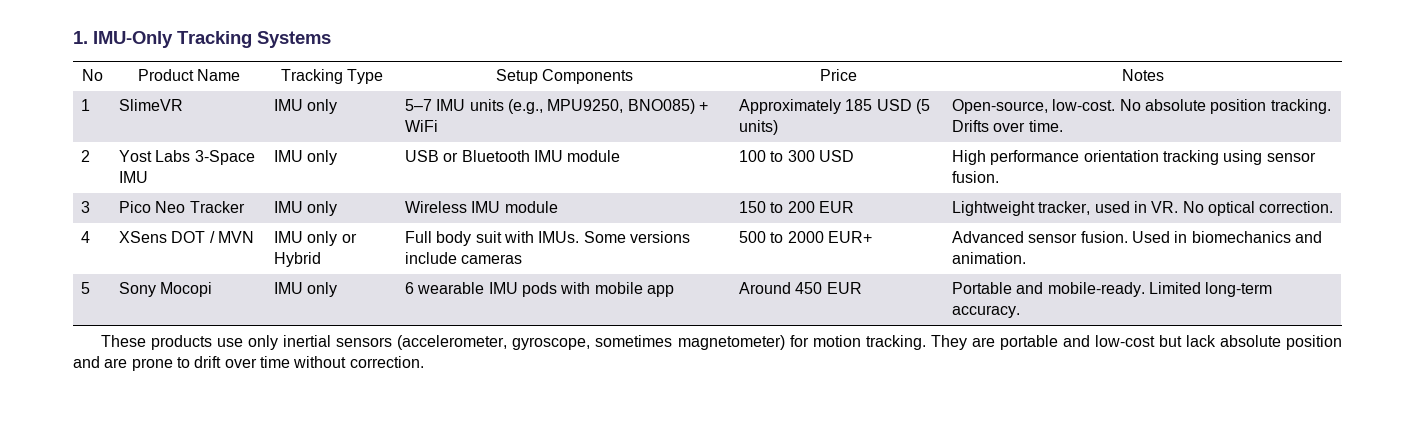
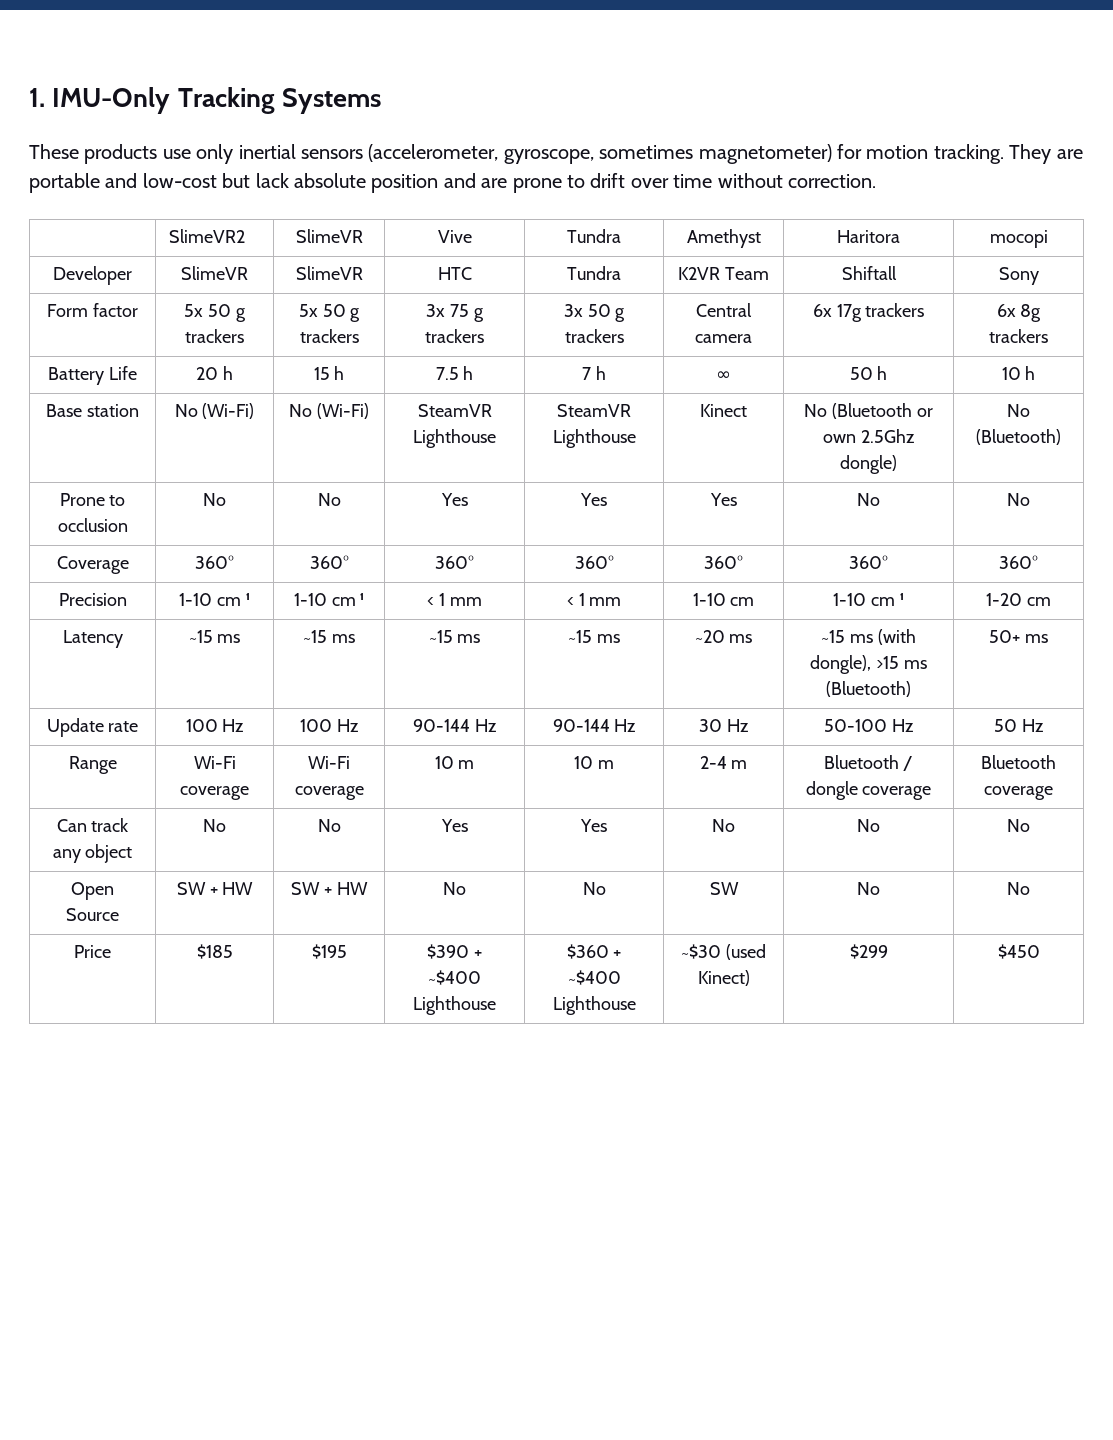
[82,69,103,81] [137,69,241,81] [280,69,384,84] [495,69,634,84] [819,69,857,81] [1122,69,1164,81] [81,99,91,111] [119,99,184,111] [274,99,338,114] [405,99,708,114] [405,120,439,132] [739,99,930,114] [739,120,779,135] [952,99,1331,114] [952,120,1063,132] [81,150,91,162] [119,150,255,165] [119,171,149,183] [274,150,338,165] [405,150,621,162] [739,150,854,162] [952,150,1316,165] [952,171,1000,183] [81,201,91,213] [119,201,245,213] [274,201,338,216] [405,201,558,213] [739,201,854,213] [952,201,1334,216] [81,231,91,243] [119,231,254,243] [274,231,357,246] [274,252,322,267] [405,231,690,246] [405,252,523,264] [739,231,872,243] [952,231,1322,243] [952,252,1027,264] [81,282,91,294] [119,282,213,297] [274,282,338,297] [405,282,674,297] [739,282,862,294] [952,282,1273,297] [952,305,1021,318] // No | Product Name | Tracking Type | Setup Components | Price | Notes // 1 | SlimeVR | IMU only | 5–7 IMU units (e.g., MPU9250, BNO085) + WiFi | Approximately 185 USD (5 units) | Open-source, low-cost. No absolute position tracking. Drifts over time. // 2 | Yost Labs 3-Space IMU | IMU only | USB or Bluetooth IMU module | 100 to 300 USD | High performance orientation tracking using sensor fusion. // 3 | Pico Neo Tracker | IMU only | Wireless IMU module | 150 to 200 EUR | Lightweight tracker, used in VR. No optical correction. // 4 | XSens DOT / MVN | IMU only or Hybrid | Full body suit with IMUs. Some versions include cameras | 500 to 2000 EUR+ | Advanced sensor fusion. Used in biomechanics and animation. // 5 | Sony Mocopi | IMU only | 6 wearable IMU pods with mobile app | Around 450 EUR | Portable and mobile-ready. Limited long-term accuracy. -> (381, 101) none
(424, 362) none -> [169,229,246,243] [295,229,363,243] [437,230,472,243] [567,229,622,243] [686,229,761,248] [837,230,900,243] [989,230,1048,248] [53,266,132,285] [181,266,249,280] [295,266,363,280] [437,267,472,280] [567,266,622,280] [678,267,769,280] [841,266,897,280] [998,267,1039,285] [47,303,138,317] [184,304,246,322] [185,329,244,343] [298,304,361,322] [299,329,359,343] [426,304,484,322] [425,329,484,343] [563,304,626,322] [564,329,624,343] [696,303,752,317] [695,334,752,343] [812,303,925,322] [996,304,1042,322] [989,329,1048,343] [48,366,137,385] [196,366,233,380] [313,366,345,380] [435,366,474,380] [582,366,606,380] [716,371,731,380] [849,366,888,380] [1001,366,1036,380] [46,404,139,417] [174,403,255,419] [289,403,369,419] [417,404,492,417] [413,429,496,448] [557,404,631,417] [552,429,636,448] [700,404,747,417] [804,403,933,419] [823,429,915,443] [840,455,897,474] [1007,404,1030,417] [976,429,1061,445] [59,493,126,506] [57,518,128,532] [203,493,226,506] [317,493,341,506] [440,493,468,506] [580,493,607,506] [709,493,737,506] [857,493,880,506] [1007,493,1030,506] [56,556,129,574] [195,555,234,569] [309,555,349,569] [435,555,474,569] [574,555,614,569] [704,555,743,569] [849,555,888,569] [999,555,1038,569] [58,593,127,606] [179,593,250,606] [293,593,365,606] [427,593,482,606] [566,593,622,606] [692,593,755,606] [833,593,904,606] [986,593,1051,606] [62,630,123,648] [188,630,241,643] [303,630,355,643] [428,630,481,643] [568,630,620,643] [694,630,753,643] [821,629,916,645] [810,655,927,674] [826,681,911,697] [989,630,1048,643] [46,718,139,737] [185,719,245,732] [300,719,359,732] [413,719,497,732] [552,719,637,732] [699,719,749,732] [824,719,914,732] [994,719,1044,732] [68,756,117,774] [193,756,236,769] [180,786,249,800] [308,756,350,769] [294,786,364,800] [434,756,475,769] [574,756,614,769] [699,756,748,769] [823,755,914,771] [805,781,932,800] [981,755,1056,769] [984,786,1053,800] [56,818,129,832] [52,844,133,863] [203,819,226,832] [317,819,341,832] [440,819,468,832] [580,819,607,832] [712,819,735,832] [857,819,880,832] [1007,819,1030,832] [71,882,114,900] [66,908,119,921] [176,882,254,895] [291,882,368,895] [443,882,466,895] [582,882,606,895] [709,882,739,895] [857,882,880,895] [1007,882,1030,895] [74,945,111,958] [196,944,233,959] [311,944,347,959] [427,944,482,959] [428,970,481,985] [413,996,496,1015] [566,944,622,959] [567,970,621,985] [552,996,636,1015] [681,944,766,960] [697,970,750,986] [849,944,888,959] [997,944,1040,959] // | SlimeVR2 | SlimeVR | Vive | Tundra | Amethyst | Haritora | mocopi // Developer | SlimeVR | SlimeVR | HTC | Tundra | K2VR Team | Shiftall | Sony // Form factor | 5x 50 g trackers | 5x 50 g trackers | 3x 75 g trackers | 3x 50 g trackers | Central camera | 6x 17g trackers | 6x 8g trackers // Battery Life | 20 h | 15 h | 7.5 h | 7 h | ∞ | 50 h | 10 h // Base station | No (Wi-Fi) | No (Wi-Fi) | SteamVR Lighthouse | SteamVR Lighthouse | Kinect | No (Bluetooth or own 2.5Ghz dongle) | No (Bluetooth) // Prone to occlusion | No | No | Yes | Yes | Yes | No | No // Coverage | 360° | 360° | 360° | 360° | 360° | 360° | 360° // Precision | 1-10 cm ¹ | 1-10 cm ¹ | < 1 mm | < 1 mm | 1-10 cm | 1-10 cm ¹ | 1-20 cm // Latency | ~15 ms | ~15 ms | ~15 ms | ~15 ms | ~20 ms | ~15 ms (with dongle), >15 ms (Bluetooth) | 50+ ms // Update rate | 100 Hz | 100 Hz | 90-144 Hz | 90-144 Hz | 30 Hz | 50-100 Hz | 50 Hz // Range | Wi-Fi coverage | Wi-Fi coverage | 10 m | 10 m | 2-4 m | Bluetooth / dongle coverage | Bluetooth coverage // Can track any object | No | No | Yes | Yes | No | No | No // Open Source | SW + HW | SW + HW | No | No | SW | No | No // Price | $185 | $195 | $390 + ~$400 Lighthouse | $360 + ~$400 Lighthouse | ~$30 (used Kinect) | $299 | $450

